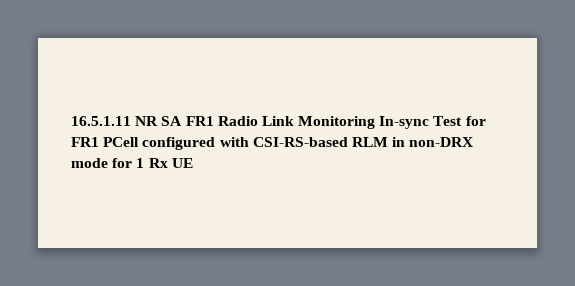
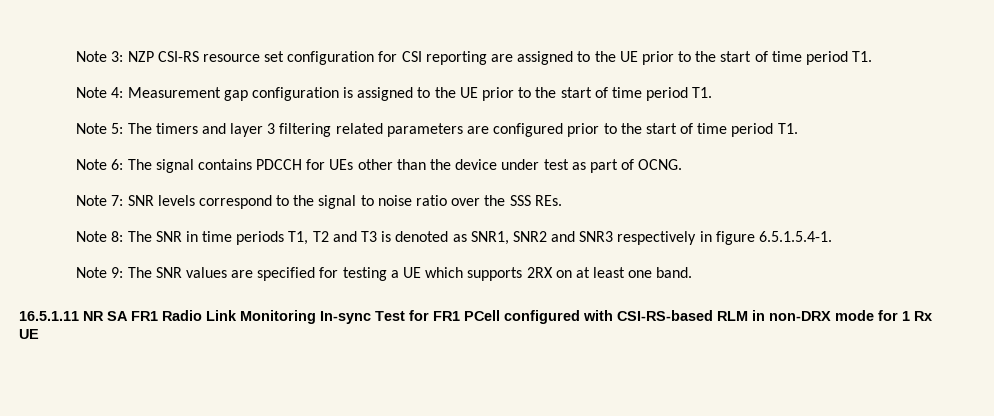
(71, 121) none -> [76,51,873,65] [76,87,713,101] [76,123,798,137] [76,159,683,173] [76,195,562,209] [76,231,833,245] [76,267,693,281] Note 3: NZP CSI-RS resource set configuration for CSI reporting are assigned to the UE prior to the start of time period T1. // Note 4: Measurement gap configuration is assigned to the UE prior to the start of time period T1. // Note 5: The timers and layer 3 filtering related parameters are configured prior to the start of time period T1. // Note 6: The signal contains PDCCH for UEs other than the device under test as part of OCNG. // Note 7: SNR levels correspond to the signal to noise ratio over the SSS REs. // Note 8: The SNR in time periods T1, T2 and T3 is denoted as SNR1, SNR2 and SNR3 respectively in figure 6.5.1.5.4-1. // Note 9: The SNR values are specified for testing a UE which supports 2RX on at least one band. //

